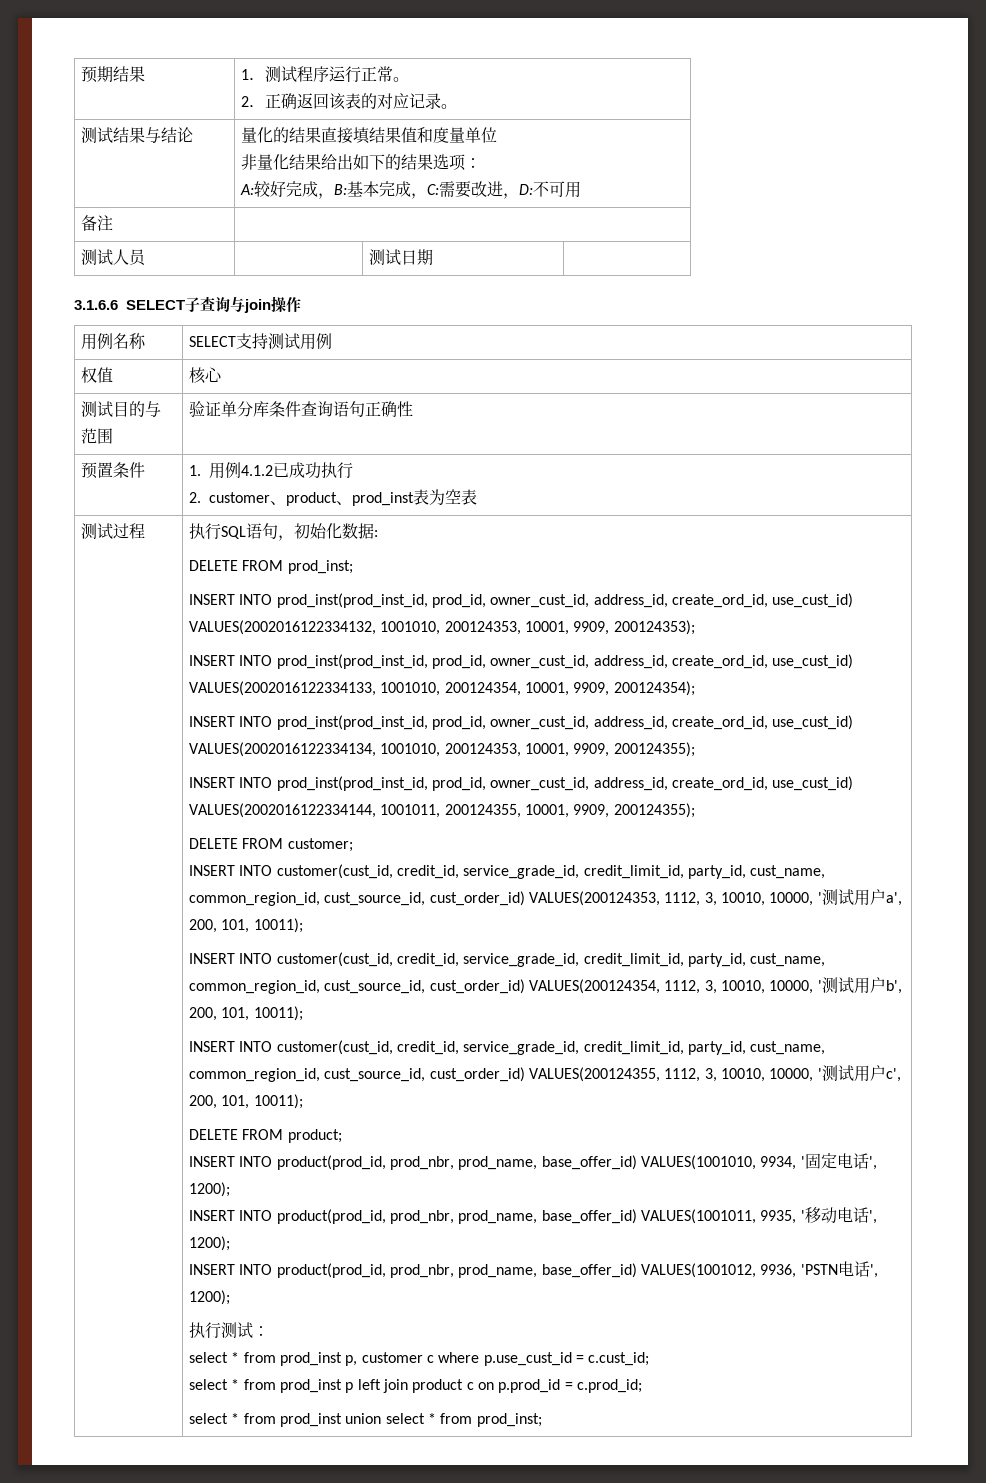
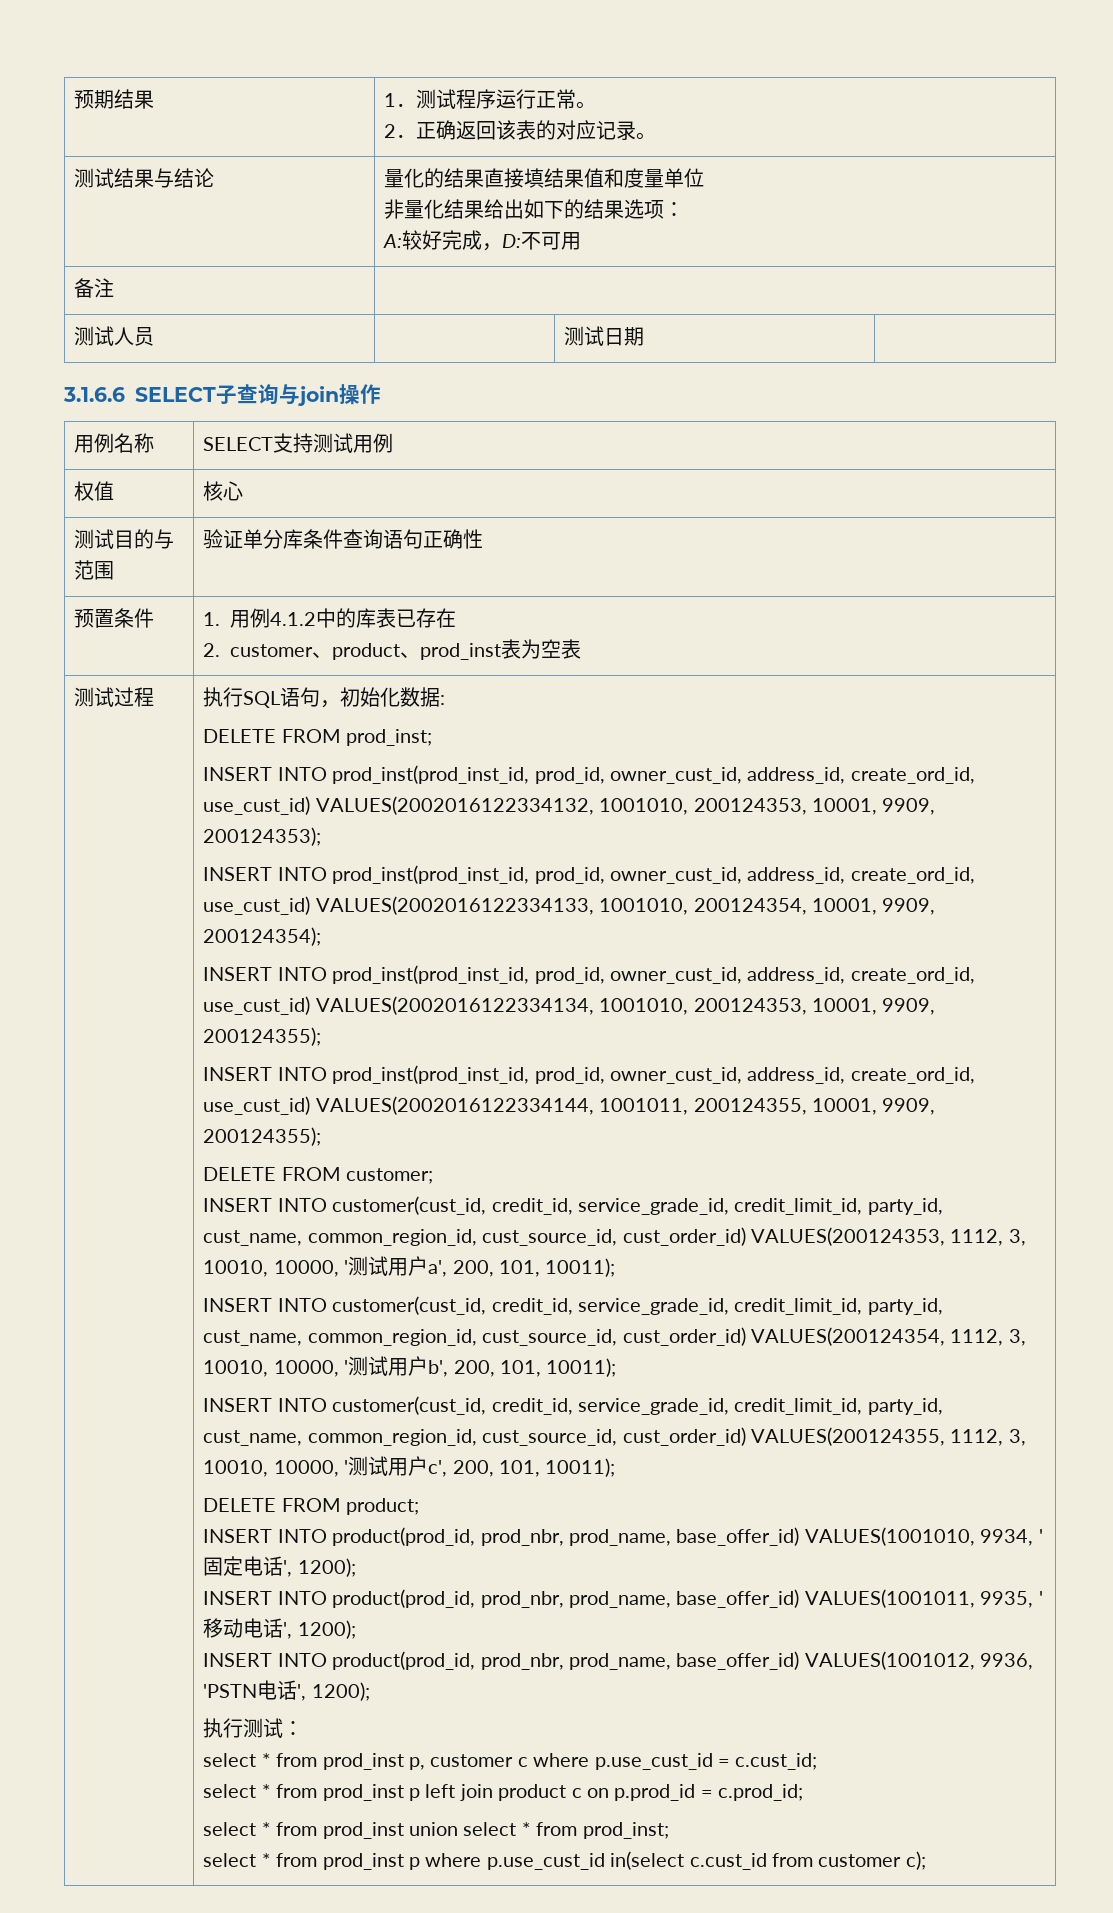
[334,181,520,199] B:基本完成，C:需要改进， -> (503, 247) none
[273,462,354,479] 已成功执行 -> [316,608,457,628] 中的库表已存在
(542, 1420) none -> [203,1851,926,1870] // select * from prod_inst p where p.use_cust_id in(select c.cust_id from customer c);

